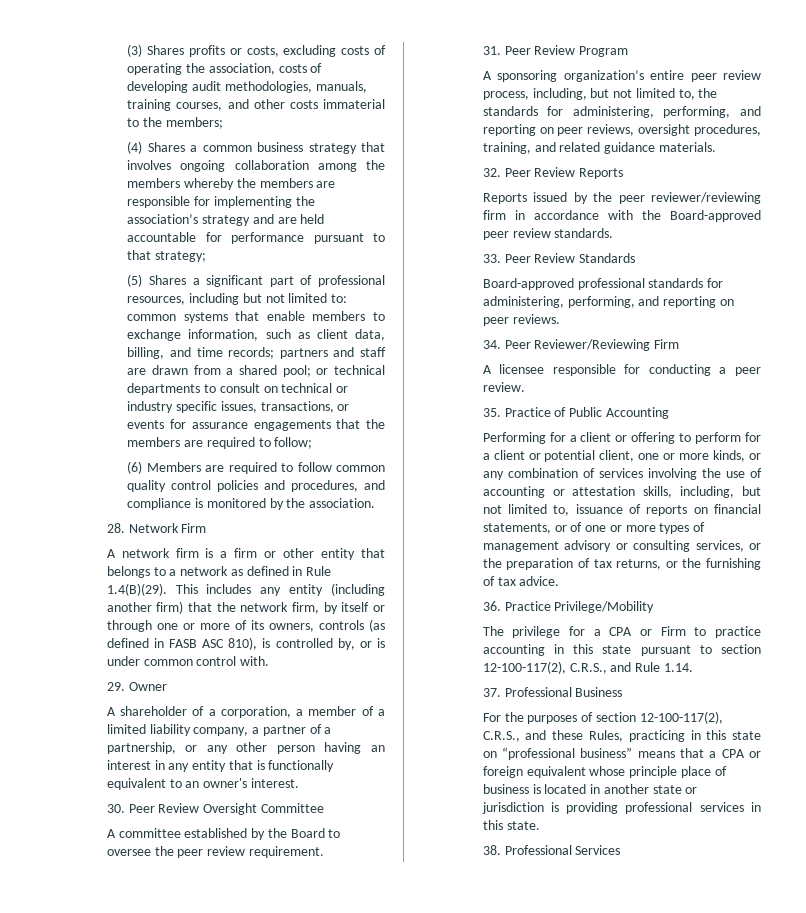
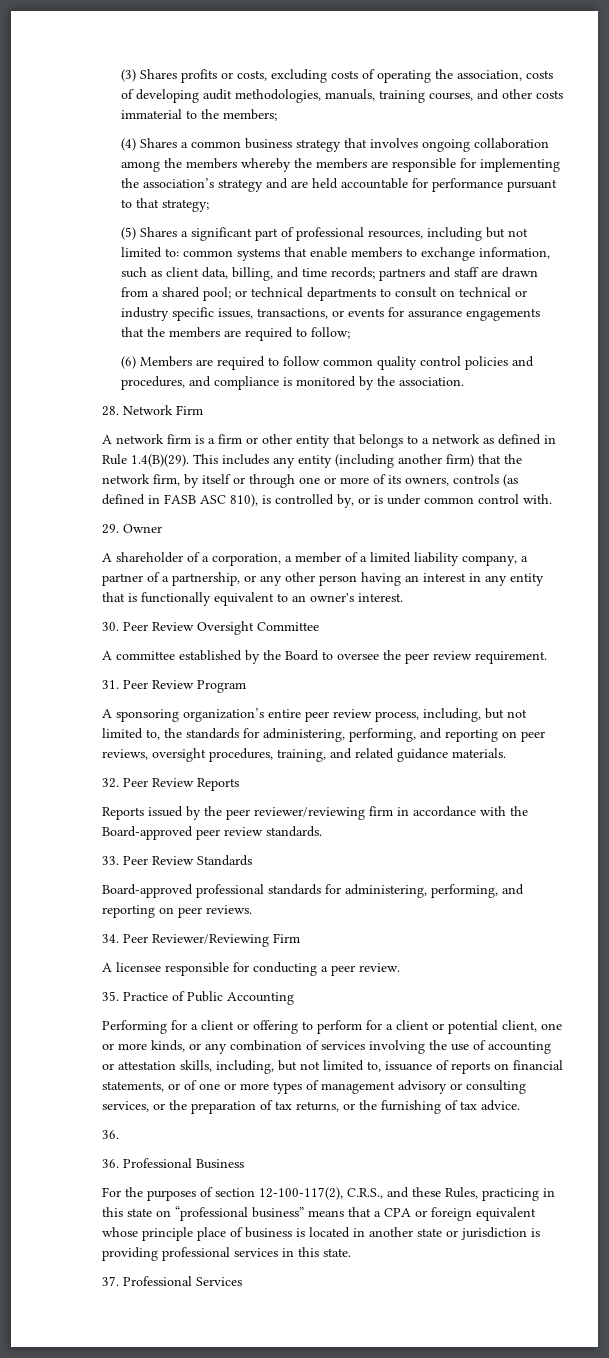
[504,601,655,613] [482,626,761,638] [482,644,761,656] [482,661,693,674] [482,688,501,697] Practice Privilege/Mobility // The privilege for a CPA or Firm to practice accounting in this state pursuant to section 12-100-117(2), C.R.S., and Rule 1.14. // 37. -> [101,1159,119,1168] // 36.
[482,845,501,855] 38. -> [101,1276,119,1286] 37.

